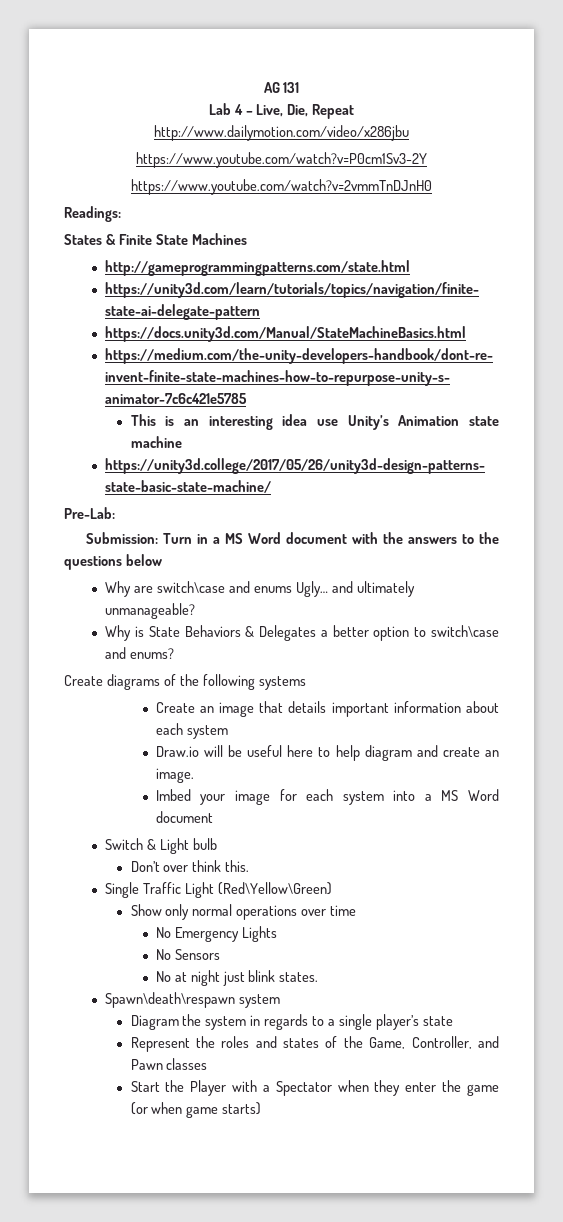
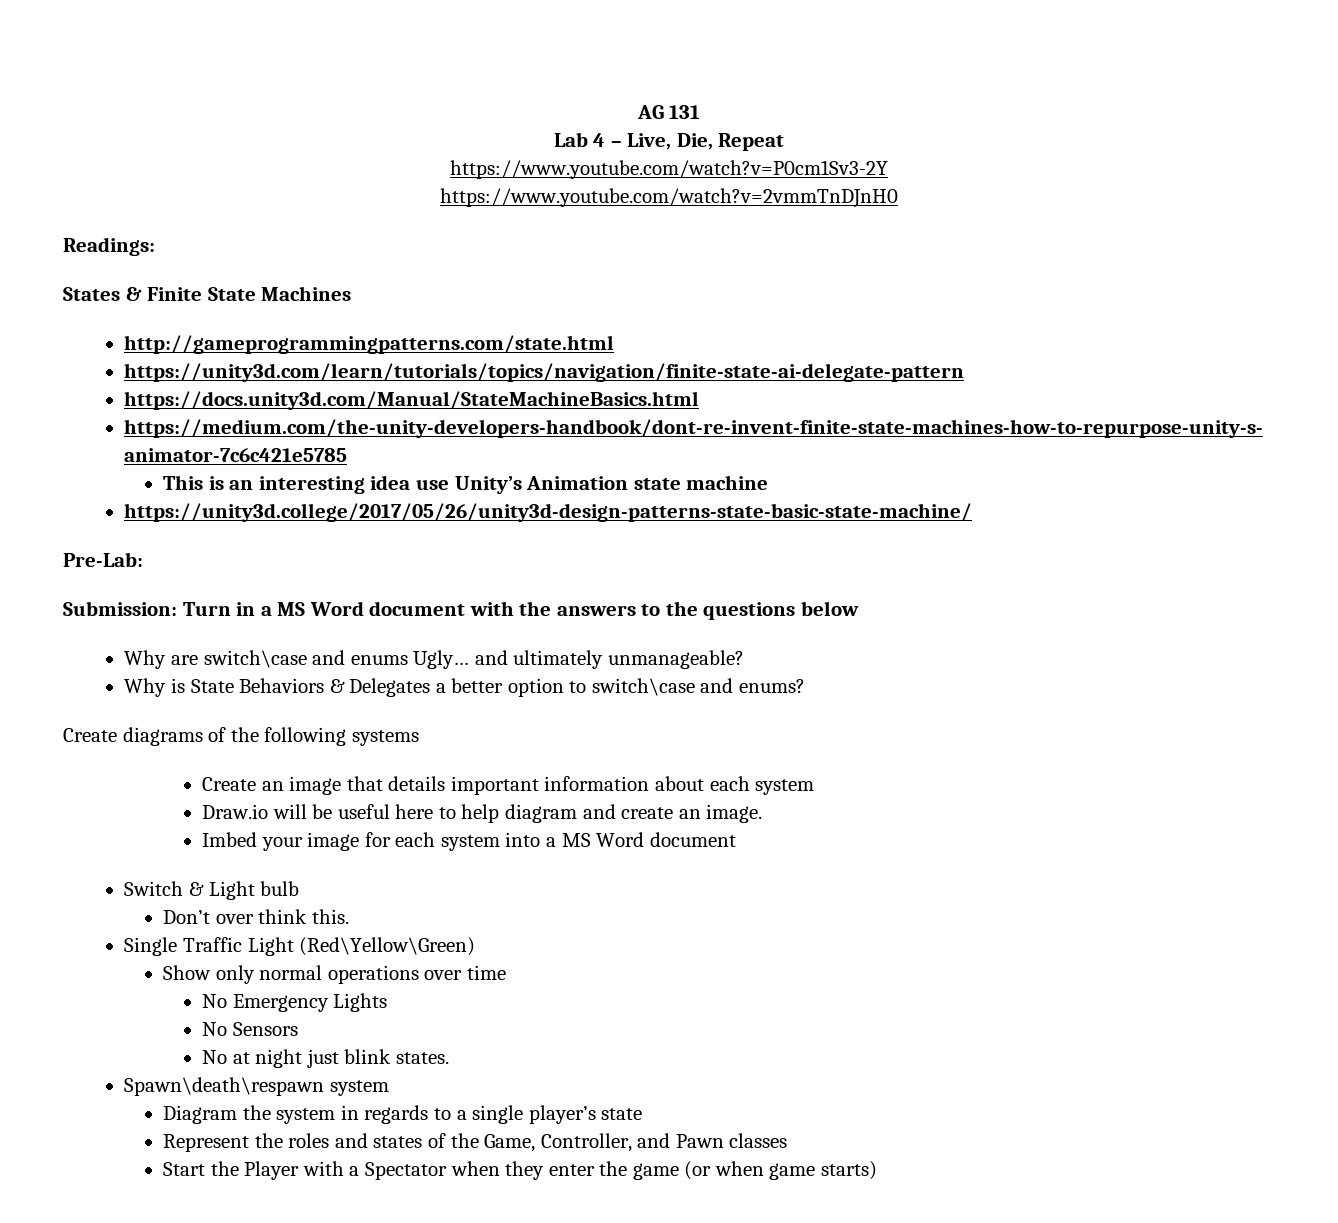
[153,125,410,141] // http://www.dailymotion.com/video/x286jbu -> (785, 142) none

